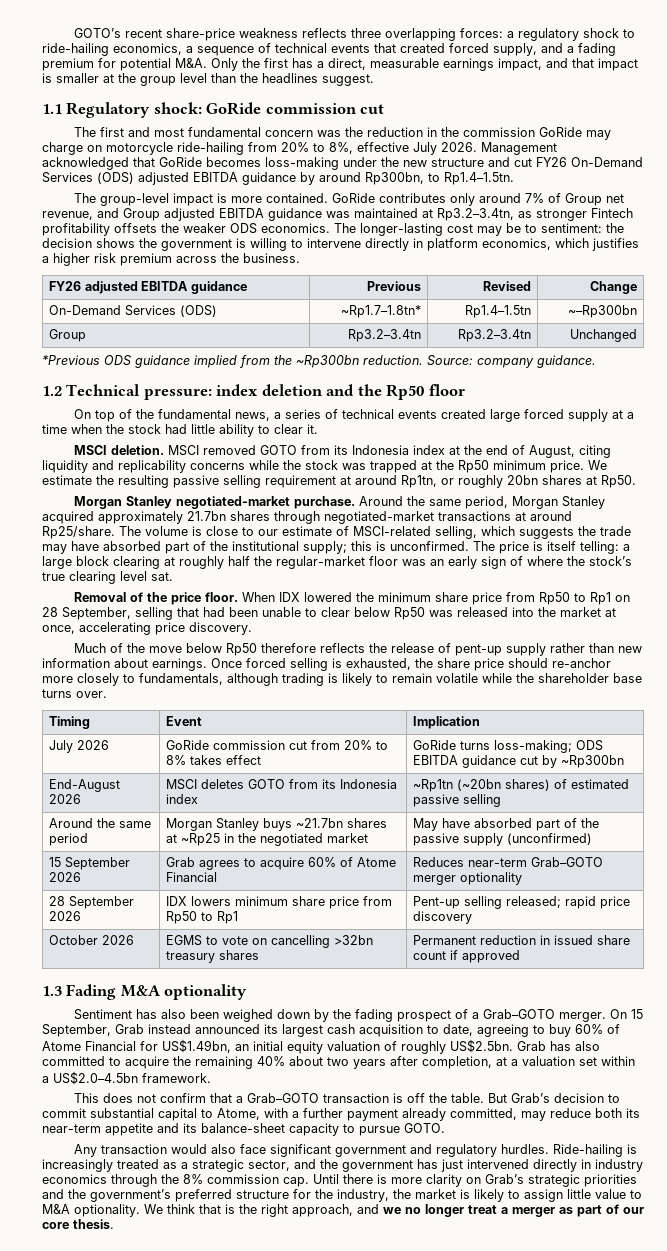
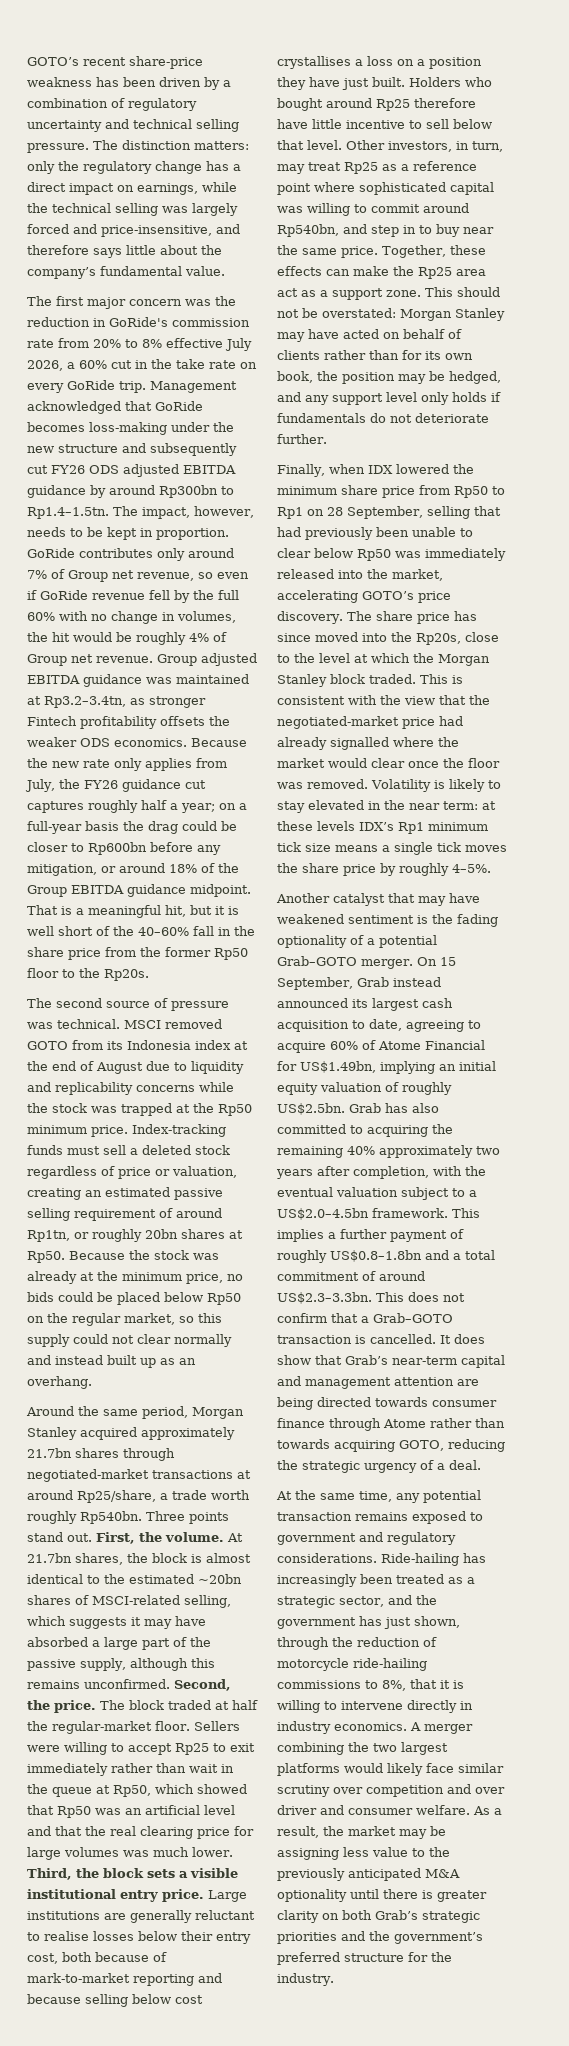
[301,28,635,41] [42,43,616,56] [42,58,638,71] [42,73,374,86] [42,102,385,118] reflects three overlapping forces: a regulatory shock to ride-hailing economics, a sequence of technical events that created forced supply, and a fading premium for potential M&A. Only the first has a direct, measurable earnings impact, and that impact is smaller at the group level than the headlines suggest. // 1.1 Regulatory shock: GoRide commission cut -> [96,77,231,90] [27,98,197,111] [27,119,239,132] [27,140,249,153] [27,161,241,174] [27,182,237,195] [27,203,238,216] [27,224,240,237] [27,245,222,258] [27,266,225,279] has been driven by a combination of regulatory uncertainty and technical selling pressure. The distinction matters: only the regulatory change has a direct impact on earnings, while the technical selling was largely forced and price-insensitive, and therefore says little about the company’s fundamental value.
[127,127,261,137] and most fundamental -> [87,297,126,309] major
[440,127,611,140] [42,142,353,155] the commission GoRide may charge on motorcycle ride-hailing from 20% to 8%, -> [109,317,250,327] [27,338,162,348] GoRide's commission rate from 20% to 8%
[441,142,477,152] 2026. -> [27,359,257,371] [27,380,146,393] 2026, a 60% cut in the take rate on every GoRide trip.
(510, 162) none -> [150,443,237,456] subsequently
[571,157,643,167] [42,172,134,184] On-Demand Services (ODS) -> [89,465,119,474] ODS
[365,172,424,185] Rp300bn, -> [159,485,218,498] Rp300bn
[73,193,328,206] // The group-level impact is more contained. -> [113,506,254,519] [27,527,229,540] The impact, however, needs to be kept in proportion.
[97,208,119,218] and -> [198,572,249,579] [27,590,239,603] [27,611,236,624] [27,632,227,645] [27,654,153,666] so even if GoRide revenue fell by the full 60% with no change in volumes, the hit would be roughly 4% of Group net revenue.
[334,223,624,236] [42,238,639,251] [42,253,300,266] [49,281,247,294] [366,281,421,291] [482,281,531,291] [589,281,637,294] [49,305,218,317] [340,305,421,318] [464,305,531,318] [567,305,637,318] [49,329,87,342] [347,329,421,342] [457,329,531,342] [569,329,637,342] [42,355,596,368] [42,384,465,400] [73,409,634,422] [42,424,318,437] [73,445,164,455] The longer-lasting cost may be to sentiment: the decision shows the government is willing to intervene directly in platform economics, which justifies a higher risk premium across the business. // FY26 adjusted EBITDA guidance | Previous | Revised | Change // On-Demand Services (ODS) | ~Rp1.7–1.8tn* | Rp1.4–1.5tn | ~–Rp300bn // Group | Rp3.2–3.4tn | Rp3.2–3.4tn | Unchanged // *Previous ODS guidance implied from the ~Rp300bn reduction. Source: company guidance. // 1.2 Technical pressure: index deletion and the Rp50 floor // On top of the fundamental news, a series of technical events created large forced supply at a time when the stock had little ability to clear it. // MSCI deletion. -> [191,738,247,747] [27,758,227,771] [25,779,206,792] [27,800,247,813] [27,821,237,834] [27,842,221,855] [27,863,239,876] [27,884,251,897] [27,905,239,918] [27,926,255,936] [27,947,248,960] [27,968,149,981] [27,998,229,1011] [27,1019,120,1029] Because the new rate only applies from July, the FY26 guidance cut captures roughly half a year; on a full-year basis the drag could be closer to Rp600bn before any mitigation, or around 18% of the Group EBITDA guidance midpoint. That is a meaningful hit, but it is well short of the 40–60% fall in the share price from the former Rp50 floor to the Rp20s. // The second source of pressure was technical.
[528,445,611,458] August, citing -> [96,1061,187,1074] August due to
[588,460,607,470] [42,475,169,488] We estimate the resulting -> [132,1124,226,1137] [27,1145,230,1155] [27,1166,237,1179] [27,1187,170,1200] Index-tracking funds must sell a deleted stock regardless of price or valuation, creating an estimated
[340,476,351,485] at -> [159,1208,173,1218] of
[73,496,355,509] // Morgan Stanley negotiated-market purchase. -> [69,1250,219,1260] [27,1271,243,1284] [27,1292,241,1305] [27,1313,222,1326] [27,1334,232,1347] [27,1355,196,1368] [27,1376,92,1389] Because the stock was already at the minimum price, no bids could be placed below Rp50 on the regular market, so this supply could not clear normally and instead built up as an overhang. //
[42,526,332,539] Rp25/share. The volume is close to our estimate -> [77,1490,250,1503] [27,1511,229,1524] [27,1532,243,1544] [27,1553,251,1565] [27,1574,242,1584] [27,1595,71,1605] Rp25/share, a trade worth roughly Rp540bn. Three points stand out. First, the volume. At 21.7bn shares, the block is almost identical to the estimated ~20bn shares
[578,526,631,536] the trade -> [131,1617,141,1626] it
[165,541,630,554] [42,556,632,569] [42,571,173,584] [73,592,275,605] part of the institutional supply; this is unconfirmed. The price is itself telling: a large block clearing at roughly half the regular-market floor was an early sign of where the stock’s true clearing level sat. // Removal of the price floor. When -> [92,1637,211,1650] [27,1658,215,1671] [27,1679,231,1691] [27,1700,258,1713] [27,1721,240,1734] [27,1742,255,1755] [27,1763,234,1776] [27,1784,247,1797] [27,1805,235,1818] [27,1826,254,1839] [27,1847,233,1860] [27,1868,238,1880] [27,1889,247,1902] [27,1910,255,1923] [27,1931,251,1944] [27,1952,167,1964] [27,1973,222,1986] [27,1994,203,2007] [277,56,482,69] [277,77,492,90] [277,98,476,111] [277,119,492,129] [277,140,503,152] [277,161,477,174] [277,182,494,195] [277,203,469,216] [277,224,494,237] [277,245,486,258] [277,266,486,279] [277,287,500,300] [277,308,505,321] [277,329,462,342] [277,350,473,360] [277,371,501,384] [277,392,501,405] [277,413,489,423] [277,434,327,444] [277,464,365,477] a large part of the passive supply, although this remains unconfirmed. Second, the price. The block traded at half the regular-market floor. Sellers were willing to accept Rp25 to exit immediately rather than wait in the queue at Rp50, which showed that Rp50 was an artificial level and that the real clearing price for large volumes was much lower. Third, the block sets a visible institutional entry price. Large institutions are generally reluctant to realise losses below their entry cost, both because of mark-to-market reporting and because selling below cost crystallises a loss on a position they have just built. Holders who bought around Rp25 therefore have little incentive to sell below that level. Other investors, in turn, may treat Rp25 as a reference point where sophisticated capital was willing to commit around Rp540bn, and step in to buy near the same price. Together, these effects can make the Rp25 area act as a support zone. This should not be overstated: Morgan Stanley may have acted on behalf of clients rather than for its own book, the position may be hedged, and any support level only holds if fundamentals do not deteriorate further. // Finally, when
(225, 612) none -> [305,527,373,540] previously
(453, 613) none -> [425,548,506,561] immediately
[560,607,616,617] [42,622,252,635] [73,643,642,656] [42,658,611,671] [42,673,642,686] [42,689,107,698] [49,716,91,729] [166,716,203,726] [413,716,481,729] [49,740,110,753] [166,740,389,750] [166,755,262,765] [413,740,604,753] [413,755,625,768] [49,779,121,792] [49,794,82,804] [166,779,398,790] [166,794,199,804] [413,779,630,792] [413,794,502,807] [49,818,152,828] [49,833,89,846] [166,818,388,831] [166,833,369,846] [413,818,600,831] [413,833,593,846] [49,857,131,870] [49,872,82,882] [166,857,397,870] [166,872,218,882] [413,857,604,867] [413,872,523,885] [49,896,135,909] [49,911,82,921] [166,896,393,909] [166,911,239,924] [413,896,631,909] [413,911,473,924] [49,935,135,945] [166,935,374,948] [166,950,260,963] [413,935,631,945] [413,950,521,963] [42,984,248,1000] [73,1009,329,1022] market at once, accelerating price discovery. // Much of the move below Rp50 therefore reflects the release of pent-up supply rather than new information about earnings. Once forced selling is exhausted, the share price should re-anchor more closely to fundamentals, although trading is likely to remain volatile while the shareholder base turns over. // Timing | Event | Implication // July 2026 | GoRide commission cut from 20% to 8% takes effect | GoRide turns loss-making; ODS EBITDA guidance cut by ~Rp300bn // End-August 2026 | MSCI deletes GOTO from its Indonesia index | ~Rp1tn (~20bn shares) of estimated passive selling // Around the same period | Morgan Stanley buys ~21.7bn shares at ~Rp25 in the negotiated market | May have absorbed part of the passive supply (unconfirmed) // 15 September 2026 | Grab agrees to acquire 60% of Atome Financial | Reduces near-term Grab–GOTO merger optionality // 28 September 2026 | IDX lowers minimum share price from Rp50 to Rp1 | Pent-up selling released; rapid price discovery // October 2026 | EGMS to vote on cancelling >32bn treasury shares | Permanent reduction in issued share count if approved // 1.3 Fading M&A optionality // Sentiment has also been weighed down by -> [392,569,443,581] [277,590,451,603] [277,611,477,624] [277,632,499,645] [277,653,490,666] [277,674,463,687] [277,695,490,705] [277,716,463,729] [277,737,459,750] [277,758,500,768] [277,779,501,792] [277,800,496,813] [277,821,488,834] [277,842,507,855] [277,863,491,876] [276,893,480,906] [277,914,428,924] market, accelerating GOTO’s price discovery. The share price has since moved into the Rp20s, close to the level at which the Morgan Stanley block traded. This is consistent with the view that the negotiated-market price had already signalled where the market would clear once the floor was removed. Volatility is likely to stay elevated in the near term: at these levels IDX’s Rp1 minimum tick size means a single tick moves the share price by roughly 4–5%. // Another catalyst that may have weakened sentiment is
[396,1009,479,1022] prospect of a -> [277,935,437,948] optionality of a potential
[549,1024,571,1037] buy -> [277,1041,326,1053] acquire
(231, 1046) none -> [380,1061,435,1074] implying
[125,1056,169,1069] acquire -> [367,1125,428,1137] acquiring
[289,1056,323,1066] about -> [379,1145,473,1158] approximately
[496,1056,635,1066] [42,1071,211,1085] at a valuation set within a US$2.0–4.5bn framework. // -> [433,1166,486,1176] [277,1187,477,1200] [277,1208,480,1220] [277,1229,464,1242] [277,1250,495,1263] [277,1271,425,1281] [277,1292,372,1304] with the eventual valuation subject to a US$2.0–4.5bn framework. This implies a further payment of roughly US$0.8–1.8bn and a total commitment of around US$2.3–3.3bn.
[406,1093,620,1103] [42,1108,640,1121] [42,1123,445,1136] [73,1144,637,1157] [42,1159,113,1172] off the table. But Grab’s decision to commit substantial capital to Atome, with a further payment already committed, may reduce both its near-term appetite and its balance-sheet capacity to pursue GOTO. // Any transaction would also face significant government and regulatory hurdles. Ride-hailing is increasingly -> [370,1334,485,1344] [277,1355,505,1368] [277,1376,479,1389] [277,1397,497,1410] [277,1418,505,1431] [277,1439,505,1452] [277,1460,481,1473] [276,1490,481,1503] [277,1511,483,1524] [277,1532,456,1545] [277,1553,486,1566] [277,1574,393,1587] cancelled. It does show that Grab’s near-term capital and management attention are being directed towards consumer finance through Atome rather than towards acquiring GOTO, reducing the strategic urgency of a deal. // At the same time, any potential transaction remains exposed to government and regulatory considerations. Ride-hailing has increasingly been
[467,1159,643,1172] [42,1174,339,1187] intervened directly in industry economics through the 8% commission cap. Until -> [414,1616,460,1628] [277,1637,437,1650] [277,1658,427,1671] [277,1679,464,1691] [277,1700,473,1713] [277,1721,473,1734] [277,1742,448,1755] [277,1763,504,1776] [277,1784,505,1797] [277,1805,502,1815] [277,1826,446,1839] [277,1847,450,1860] [277,1868,460,1881] [277,1889,379,1902] shown, through the reduction of motorcycle ride-hailing commissions to 8%, that it is willing to intervene directly in industry economics. A merger combining the two largest platforms would likely face similar scrutiny over competition and over driver and consumer welfare. As a result, the market may be assigning less value to the previously anticipated M&A optionality until
[391,1177,422,1184] more -> [437,1890,487,1902] greater
(481, 1180) none -> [342,1910,372,1920] both
[337,1189,642,1202] [42,1204,644,1217] [42,1219,114,1229] industry, the market is likely to assign little value to M&A optionality. We think that is the right approach, and we no longer treat a merger as part of our core thesis. -> [277,1973,334,1986] industry.

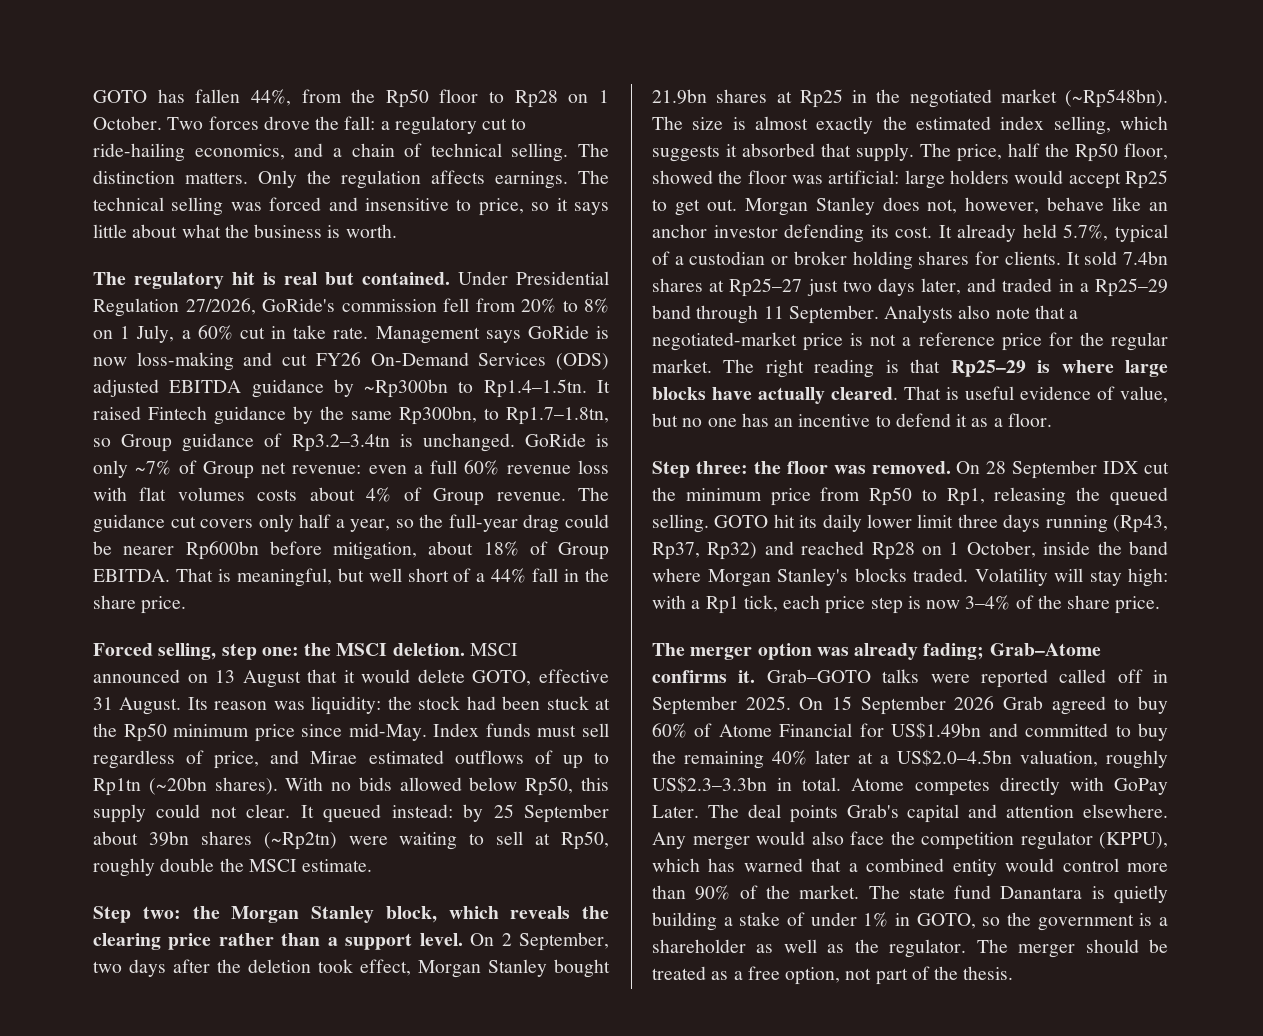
[27,56,203,69] [27,77,231,90] [27,98,197,111] [27,119,239,132] [27,140,249,153] [27,161,241,174] [27,182,237,195] [27,203,48,213] GOTO’s recent share-price weakness has been driven by a combination of regulatory uncertainty and technical selling pressure. The distinction matters: only the regulatory change has a direct impact on earnings, while the -> [93,89,609,108] [93,116,527,135] [93,143,609,162] [93,170,609,189] GOTO has fallen 44%, from the Rp50 floor to Rp28 on 1 October. Two forces drove the fall: a regulatory cut to ride-hailing economics, and a chain of technical selling. The distinction matters. Only the regulation affects earnings. The
[192,203,238,216] largely -> (262, 206) none
[101,224,240,237] [27,245,222,258] [27,266,225,279] [27,296,236,309] [27,317,106,327] price-insensitive, and therefore says little about the company’s fundamental value. // The first major concern was the reduction in -> [365,198,609,216] [93,224,397,238] [93,271,609,289] [93,298,256,317] insensitive to price, so it says little about what the business is worth. // The regulatory hit is real but contained. Under Presidential Regulation 27/2026,
[27,339,54,348] rate -> [443,298,469,312] fell
[166,338,252,351] [27,360,63,371] effective July 2026, -> [93,325,175,343] on 1 July,
[151,359,257,369] [27,380,237,393] [27,401,203,414] [27,422,234,435] [27,443,237,456] [27,464,236,477] [27,485,234,498] [27,506,254,519] [27,527,229,540] [27,548,234,561] [27,569,249,582] [27,590,239,603] [27,611,236,624] [27,632,227,645] [27,653,257,666] [27,674,249,687] [27,696,206,708] [27,716,230,729] [27,737,247,747] [27,758,227,771] [25,779,206,792] [27,800,247,813] [27,821,237,834] [27,842,221,855] [27,863,239,876] [27,884,251,897] [27,905,239,918] the take rate on every GoRide trip. Management acknowledged that GoRide becomes loss-making under the new structure and subsequently cut FY26 ODS adjusted EBITDA guidance by around Rp300bn to Rp1.4–1.5tn. The impact, however, needs to be kept in proportion. GoRide contributes only around 7% of Group net revenue, so even if GoRide revenue fell by the full 60% with no change in volumes, the hit would be roughly 4% of Group net revenue. Group adjusted EBITDA guidance was maintained at Rp3.2–3.4tn, as stronger Fintech profitability offsets the weaker ODS economics. Because the new rate only applies from July, the FY26 guidance cut captures roughly half a year; on a full-year basis the drag could be closer to Rp600bn before any mitigation, or around 18% of the Group EBITDA guidance midpoint. That is a meaningful hit, but it is -> [293,325,609,344] [93,352,609,371] [93,379,610,398] [93,406,609,425] [93,433,609,452] [93,460,609,479] [93,487,610,506] [93,514,610,533] [93,541,609,560] [93,568,364,587] take rate. Management says GoRide is now loss-making and cut FY26 On-Demand Services (ODS) adjusted EBITDA guidance by ~Rp300bn to Rp1.4–1.5tn. It raised Fintech guidance by the same Rp300bn, to Rp1.7–1.8tn, so Group guidance of Rp3.2–3.4tn is unchanged. GoRide is only ~7% of Group net revenue: even a full 60% revenue loss with flat volumes costs about 4% of Group revenue. The guidance cut covers only half a year, so the full-year drag could be nearer Rp600bn before mitigation, about 18% of Group EBITDA. That is meaningful, but
[113,926,189,936] the 40–60% -> [476,568,527,583] a 44%
[68,947,248,960] [27,968,149,981] [27,998,229,1011] [27,1019,222,1029] [27,1040,248,1050] [27,1061,244,1074] [27,1082,234,1095] [27,1103,252,1116] [27,1124,226,1137] [27,1145,230,1155] [27,1166,237,1179] [27,1187,223,1200] [27,1208,222,1221] [27,1229,243,1242] [27,1250,219,1263] [27,1271,243,1284] [27,1292,241,1305] [27,1313,222,1326] [27,1334,232,1347] [27,1355,196,1368] [27,1376,92,1389] [26,1406,244,1419] [27,1427,235,1440] [27,1448,175,1461] [27,1469,251,1482] [27,1490,250,1503] [27,1511,229,1524] [27,1532,243,1544] [27,1553,251,1565] [27,1574,242,1584] [27,1595,231,1608] [27,1616,206,1629] [27,1637,211,1650] [27,1658,215,1671] [27,1679,231,1691] [27,1700,258,1713] [27,1721,240,1734] [27,1742,255,1755] [27,1763,234,1776] [27,1784,247,1797] [27,1805,235,1818] [27,1826,254,1839] [27,1847,233,1860] [27,1868,238,1880] [27,1889,247,1902] [27,1910,255,1923] [27,1931,251,1944] [27,1952,167,1964] [27,1973,222,1986] [27,1994,203,2007] [277,56,482,69] [277,77,492,90] [277,98,476,111] [277,119,492,129] [277,140,503,152] [277,161,477,174] [277,182,494,195] [277,203,469,216] [277,224,494,237] [277,245,486,258] [277,266,486,279] [277,287,500,300] [277,308,505,321] [277,329,462,342] [277,350,473,360] [277,371,501,384] [277,392,501,405] [277,413,489,423] [277,434,327,444] [277,464,474,477] [277,485,378,495] price from the former Rp50 floor to the Rp20s. // The second source of pressure was technical. MSCI removed GOTO from its Indonesia index at the end of August due to liquidity and replicability concerns while the stock was trapped at the Rp50 minimum price. Index-tracking funds must sell a deleted stock regardless of price or valuation, creating an estimated passive selling requirement of around Rp1tn, or roughly 20bn shares at Rp50. Because the stock was already at the minimum price, no bids could be placed below Rp50 on the regular market, so this supply could not clear normally and instead built up as an overhang. // Around the same period, Morgan Stanley acquired approximately 21.7bn shares through negotiated-market transactions at around Rp25/share, a trade worth roughly Rp540bn. Three points stand out. First, the volume. At 21.7bn shares, the block is almost identical to the estimated ~20bn shares of MSCI-related selling, which suggests it may have absorbed a large part of the passive supply, although this remains unconfirmed. Second, the price. The block traded at half the regular-market floor. Sellers were willing to accept Rp25 to exit immediately rather than wait in the queue at Rp50, which showed that Rp50 was an artificial level and that the real clearing price for large volumes was much lower. Third, the block sets a visible institutional entry price. Large institutions are generally reluctant to realise losses below their entry cost, both because of mark-to-market reporting and because selling below cost crystallises a loss on a position they have just built. Holders who bought around Rp25 therefore have little incentive to sell below that level. Other investors, in turn, may treat Rp25 as a reference point where sophisticated capital was willing to commit around Rp540bn, and step in to buy near the same price. Together, these effects can make the Rp25 area act as a support zone. This should not be overstated: Morgan Stanley may have acted on behalf of clients rather than for its own book, the position may be hedged, and any support level only holds if fundamentals do not deteriorate further. // Finally, when IDX lowered the minimum share -> [141,596,187,614] [93,643,518,660] [93,669,609,688] [93,696,610,715] [93,723,609,742] [93,750,609,769] [93,777,609,796] [93,804,610,823] [93,831,610,850] [93,858,373,877] [93,906,609,923] [93,932,610,951] [93,959,610,978] [652,89,1168,108] [652,116,1168,135] [652,143,1168,162] [652,170,1168,189] [652,197,1168,216] [652,224,1168,243] [652,251,1168,270] [652,278,1168,297] [652,305,1079,324] [652,332,1168,351] [652,359,1168,378] [652,386,1168,404] [652,413,1052,427] [652,460,1169,479] [652,487,762,501] price. // Forced selling, step one: the MSCI deletion. MSCI announced on 13 August that it would delete GOTO, effective 31 August. Its reason was liquidity: the stock had been stuck at the Rp50 minimum price since mid-May. Index funds must sell regardless of price, and Mirae estimated outflows of up to Rp1tn (~20bn shares). With no bids allowed below Rp50, this supply could not clear. It queued instead: by 25 September about 39bn shares (~Rp2tn) were waiting to sell at Rp50, roughly double the MSCI estimate. // Step two: the Morgan Stanley block, which reveals the clearing price rather than a support level. On 2 September, two days after the deletion took effect, Morgan Stanley bought 21.9bn shares at Rp25 in the negotiated market (~Rp548bn). The size is almost exactly the estimated index selling, which suggests it absorbed that supply. The price, half the Rp50 floor, showed the floor was artificial: large holders would accept Rp25 to get out. Morgan Stanley does not, however, behave like an anchor investor defending its cost. It already held 5.7%, typical of a custodian or broker holding shares for clients. It sold 7.4bn shares at Rp25–27 just two days later, and traded in a Rp25–29 band through 11 September. Analysts also note that a negotiated-market price is not a reference price for the regular market. The right reading is that Rp25–29 is where large blocks have actually cleared. That is useful evidence of value, but no one has an incentive to defend it as a floor. // Step three: the floor was removed. On 28 September IDX cut the minimum
[277,506,501,519] [277,527,473,540] [277,548,506,561] [277,569,443,581] [277,590,451,603] [277,611,477,624] [277,632,499,645] [277,653,490,666] [277,674,463,687] [277,695,490,705] [277,716,463,729] [277,737,459,750] [277,758,500,768] [277,779,501,792] [277,800,496,813] [277,821,488,834] [277,842,507,855] [277,863,491,876] [276,893,480,906] [277,914,498,927] [277,935,437,948] [277,956,456,969] [277,977,441,990] [277,998,453,1011] [277,1019,481,1032] [277,1041,326,1053] Rp1 on 28 September, selling that had previously been unable to clear below Rp50 was immediately released into the market, accelerating GOTO’s price discovery. The share price has since moved into the Rp20s, close to the level at which the Morgan Stanley block traded. This is consistent with the view that the negotiated-market price had already signalled where the market would clear once the floor was removed. Volatility is likely to stay elevated in the near term: at these levels IDX’s Rp1 minimum tick size means a single tick moves the share price by roughly 4–5%. // Another catalyst that may have weakened sentiment is the fading optionality of a potential Grab–GOTO merger. On 15 September, Grab instead announced its largest cash acquisition to date, agreeing to acquire -> [946,487,1168,506] [652,514,1168,533] [652,541,1168,560] [652,568,1168,587] [652,595,1161,614] [652,643,1101,660] [652,669,1168,688] [652,696,1168,715] Rp1, releasing the queued selling. GOTO hit its daily lower limit three days running (Rp43, Rp37, Rp32) and reached Rp28 on 1 October, inside the band where Morgan Stanley's blocks traded. Volatility will stay high: with a Rp1 tick, each price step is now 3–4% of the share price. // The merger option was already fading; Grab–Atome confirms it. Grab–GOTO talks were reported called off in September 2025. On 15 September 2026 Grab agreed to buy
[300,1061,496,1074] [277,1082,452,1095] [277,1103,439,1115] US$1.49bn, implying an initial equity valuation of roughly US$2.5bn. Grab has also -> [891,722,1018,739] US$1.49bn and
[367,1125,428,1137] acquiring -> [1138,723,1168,741] buy
[379,1145,500,1158] [276,1166,486,1179] [277,1187,477,1200] [277,1208,480,1220] [277,1229,464,1242] [277,1250,495,1263] [277,1271,425,1281] [277,1292,465,1304] [277,1313,453,1323] [277,1334,485,1344] [277,1355,505,1368] [277,1376,479,1389] [277,1397,497,1410] [277,1418,505,1431] [277,1439,505,1452] [277,1460,481,1473] [276,1490,481,1503] [277,1511,483,1524] [277,1532,456,1545] [277,1553,486,1566] [277,1574,475,1587] [277,1595,437,1608] [277,1616,460,1629] [277,1637,437,1650] [277,1658,427,1671] [277,1679,464,1691] [277,1700,473,1713] [277,1721,473,1734] [277,1742,448,1755] [277,1763,504,1776] [277,1784,505,1797] [277,1805,502,1815] [277,1826,446,1839] [277,1847,450,1860] [277,1868,460,1881] [277,1889,487,1902] [277,1910,480,1923] [277,1931,483,1944] [277,1952,452,1965] [277,1973,334,1986] approximately two years after completion, with the eventual valuation subject to a US$2.0–4.5bn framework. This implies a further payment of roughly US$0.8–1.8bn and a total commitment of around US$2.3–3.3bn. This does not confirm that a Grab–GOTO transaction is cancelled. It does show that Grab’s near-term capital and management attention are being directed towards consumer finance through Atome rather than towards acquiring GOTO, reducing the strategic urgency of a deal. // At the same time, any potential transaction remains exposed to government and regulatory considerations. Ride-hailing has increasingly been treated as a strategic sector, and the government has just shown, through the reduction of motorcycle ride-hailing commissions to 8%, that it is willing to intervene directly in industry economics. A merger combining the two largest platforms would likely face similar scrutiny over competition and over driver and consumer welfare. As a result, the market may be assigning less value to the previously anticipated M&A optionality until there is greater clarity on both Grab’s strategic priorities and the government’s preferred structure for the industry. -> [815,749,1168,769] [652,776,1168,796] [652,804,1168,823] [652,831,1168,850] [652,858,1168,876] [652,885,1168,904] [652,912,1168,931] [652,939,1168,958] [652,966,1014,985] later at a US$2.0–4.5bn valuation, roughly US$2.3–3.3bn in total. Atome competes directly with GoPay Later. The deal points Grab's capital and attention elsewhere. Any merger would also face the competition regulator (KPPU), which has warned that a combined entity would control more than 90% of the market. The state fund Danantara is quietly building a stake of under 1% in GOTO, so the government is a shareholder as well as the regulator. The merger should be treated as a free option, not part of the thesis.

